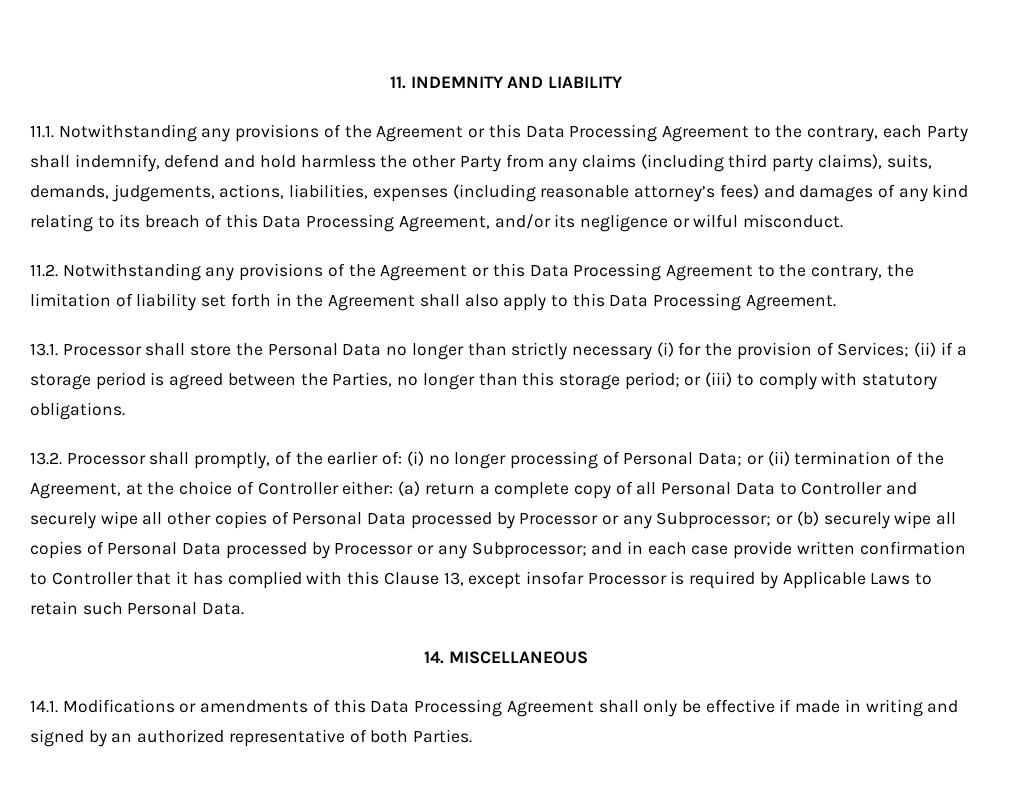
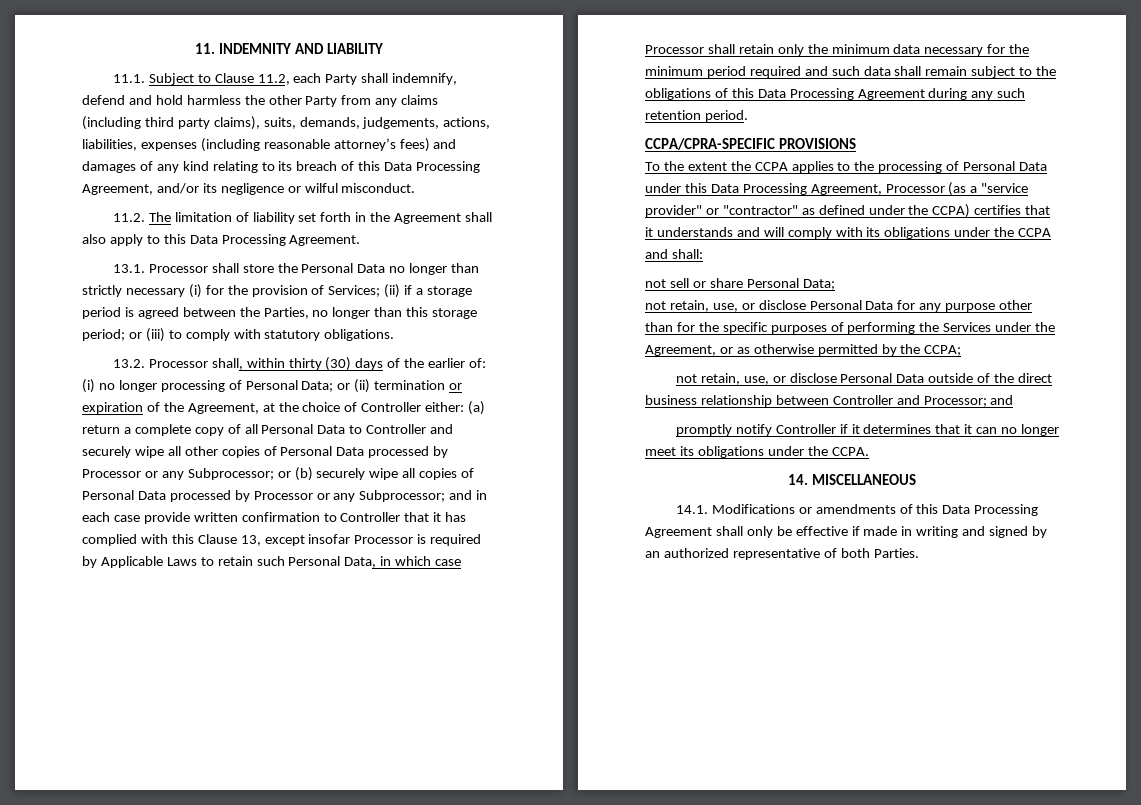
[58,124,879,142] Notwithstanding any provisions of the Agreement or this Data Processing Agreement to the contrary, -> [148,73,290,85] Subject to Clause 11.2,
[62,263,914,281] Notwithstanding any provisions of the Agreement or this Data Processing Agreement to the contrary, the -> [148,212,171,222] The
[149,452,271,469] shall promptly, -> [211,357,384,371] shall, within thirty (30) days
(892, 458) none -> [449,383,463,390] [82,402,143,414] or expiration
[202,603,245,615] Data. -> [344,556,462,568] [645,44,1030,56] [645,66,1057,78] [645,88,1026,100] [645,110,748,122] [645,138,856,150] [645,161,1048,173] [645,182,1029,196] [645,204,1051,218] [645,227,1052,239] [645,249,703,259] [645,278,835,290] [645,300,1033,312] [645,322,1056,334] [645,344,962,356] [675,373,1052,385] [645,395,1014,407] [675,424,1059,436] [645,446,869,458] Data, in which case Processor shall retain only the minimum data necessary for the minimum period required and such data shall remain subject to the obligations of this Data Processing Agreement during any such retention period. // CCPA/CPRA-SPECIFIC PROVISIONS // To the extent the CCPA applies to the processing of Personal Data under this Data Processing Agreement, Processor (as a "service provider" or "contractor" as defined under the CCPA) certifies that it understands and will comply with its obligations under the CCPA and shall: // not sell or share Personal Data; // not retain, use, or disclose Personal Data for any purpose other than for the specific purposes of performing the Services under the Agreement, or as otherwise permitted by the CCPA; // not retain, use, or disclose Personal Data outside of the direct business relationship between Controller and Processor; and // promptly notify Controller if it determines that it can no longer meet its obligations under the CCPA.

